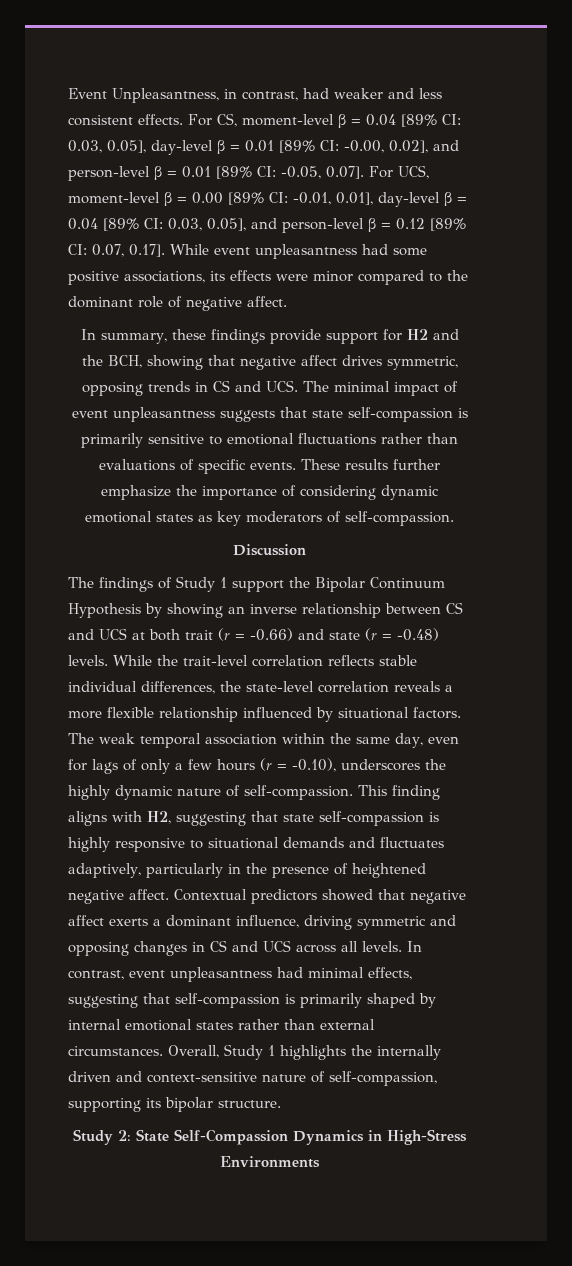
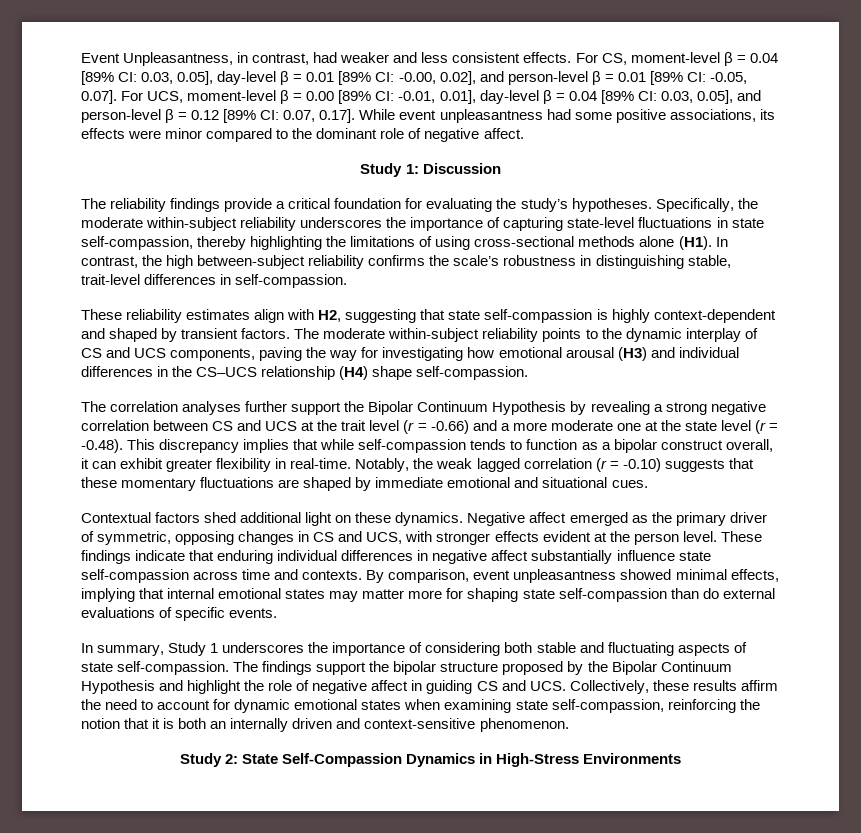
[80,329,459,344] [81,355,458,370] [82,380,458,396] [71,407,468,422] [81,433,458,448] [99,459,440,474] [101,485,439,500] [85,511,454,526] [233,544,306,556] [68,576,445,592] [68,602,463,618] [68,628,439,641] [68,655,417,667] [68,681,453,694] [68,707,461,722] [68,733,459,748] [68,758,446,774] [68,785,440,800] [68,811,107,826] In summary, these findings provide support for H2 and the BCH, showing that negative affect drives symmetric, opposing trends in CS and UCS. The minimal impact of event unpleasantness suggests that state self-compassion is primarily sensitive to emotional fluctuations rather than evaluations of specific events. These results further emphasize the importance of considering dynamic emotional states as key moderators of self-compassion. // Discussion // The findings of Study 1 support the Bipolar Continuum Hypothesis by showing an inverse relationship between CS and UCS at both trait (r = -0.66) and state (r = -0.48) levels. While the trait-level correlation reflects stable individual differences, the state-level correlation reveals a more flexible relationship influenced by situational factors. The weak temporal association within the same day, even for lags of only a few hours (r = -0.10), underscores the highly dynamic nature of self-compassion. This finding aligns -> [360,163,501,177] [81,198,758,212] [81,217,764,231] [81,236,728,250] [81,255,731,269] [81,274,348,288] [81,309,285,323] Study 1: Discussion // The reliability findings provide a critical foundation for evaluating the study’s hypotheses. Specifically, the moderate within-subject reliability underscores the importance of capturing state-level fluctuations in state self-compassion, thereby highlighting the limitations of using cross-sectional methods alone (H1). In contrast, the high between-subject reliability confirms the scale’s robustness in distinguishing stable, trait-level differences in self-compassion. // These reliability estimates align
[115,837,444,852] [68,863,426,878] [68,889,466,904] [68,915,456,930] responsive to situational demands and fluctuates adaptively, particularly in the presence of heightened negative affect. Contextual predictors showed that negative affect exerts a dominant influence, driving symmetric and -> [653,309,776,323] [81,328,758,342] [81,347,739,361] [81,366,529,380] [81,401,766,415] [81,420,779,434] [81,439,773,453] [81,458,754,472] [81,477,648,491] [81,512,767,526] [81,531,172,545] context-dependent and shaped by transient factors. The moderate within-subject reliability points to the dynamic interplay of CS and UCS components, paving the way for investigating how emotional arousal (H3) and individual differences in the CS–UCS relationship (H4) shape self-compassion. // The correlation analyses further support the Bipolar Continuum Hypothesis by revealing a strong negative correlation between CS and UCS at the trait level (r = -0.66) and a more moderate one at the state level (r = -0.48). This discrepancy implies that while self-compassion tends to function as a bipolar construct overall, it can exhibit greater flexibility in real-time. Notably, the weak lagged correlation (r = -0.10) suggests that these momentary fluctuations are shaped by immediate emotional and situational cues. // Contextual factors shed additional light on these dynamics. Negative affect emerged as the primary driver of symmetric,
[263,940,422,953] [68,967,303,982] UCS across all levels. In contrast, event unpleasantness had -> [366,531,762,545] [81,550,711,564] [81,569,672,583] UCS, with stronger effects evident at the person level. These findings indicate that enduring individual differences in negative affect substantially influence state self-compassion across time and contexts. By comparison, event unpleasantness showed
[68,993,436,1008] [68,1019,375,1031] [68,1044,441,1060] [68,1071,437,1086] [68,1097,281,1112] suggesting that self-compassion is primarily shaped by internal emotional states rather than external circumstances. Overall, Study 1 highlights the internally driven and context-sensitive nature of self-compassion, supporting its bipolar structure. -> [81,588,775,602] [81,607,278,621] [81,642,747,656] [81,661,732,675] [81,680,778,694] [81,699,760,713] [81,718,569,732] implying that internal emotional states may matter more for shaping state self-compassion than do external evaluations of specific events. // In summary, Study 1 underscores the importance of considering both stable and fluctuating aspects of state self-compassion. The findings support the bipolar structure proposed by the Bipolar Continuum Hypothesis and highlight the role of negative affect in guiding CS and UCS. Collectively, these results affirm the need to account for dynamic emotional states when examining state self-compassion, reinforcing the notion that it is both an internally driven and context-sensitive phenomenon.

